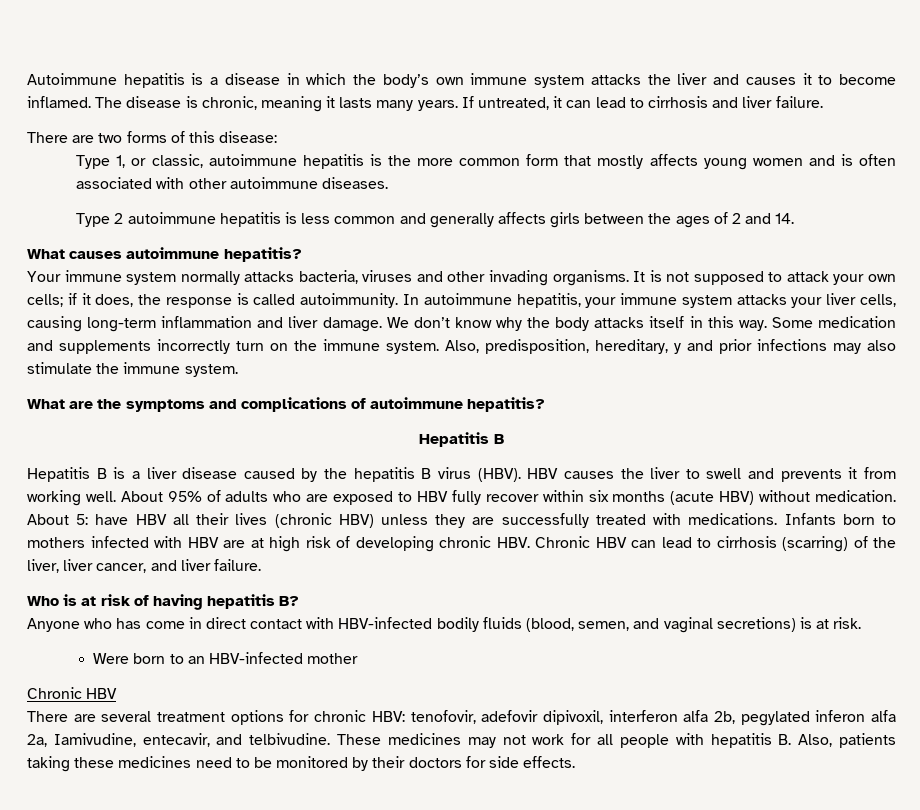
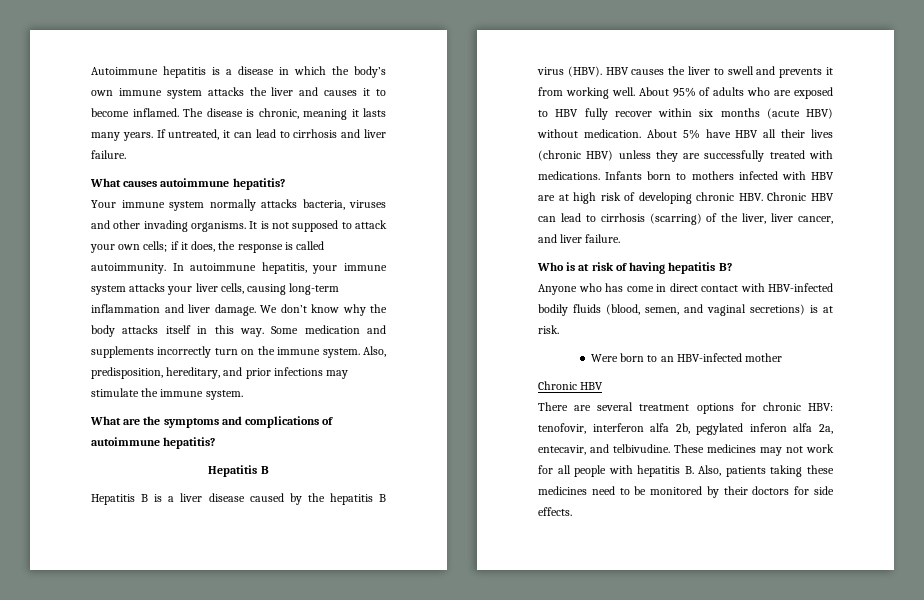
[27,131,278,143] [76,154,896,170] [76,177,388,189] [76,212,795,228] // There are two forms of this disease: // Type 1, or classic, autoimmune hepatitis is the more common form that mostly affects young women and is often associated with other autoimmune diseases. // Type 2 autoimmune hepatitis is less common and generally affects girls between the ages of 2 and 14. -> (126, 154) none
[674,343,681,354] y -> (221, 373) none
[867,340,896,351] also -> (349, 374) none
[76,514,89,525] 5: -> [682,129,700,139] 5%
[481,710,603,725] adefovir dipivoxil, -> (586, 428) none
[53,733,136,747] Iamivudine, -> (833, 429) none

